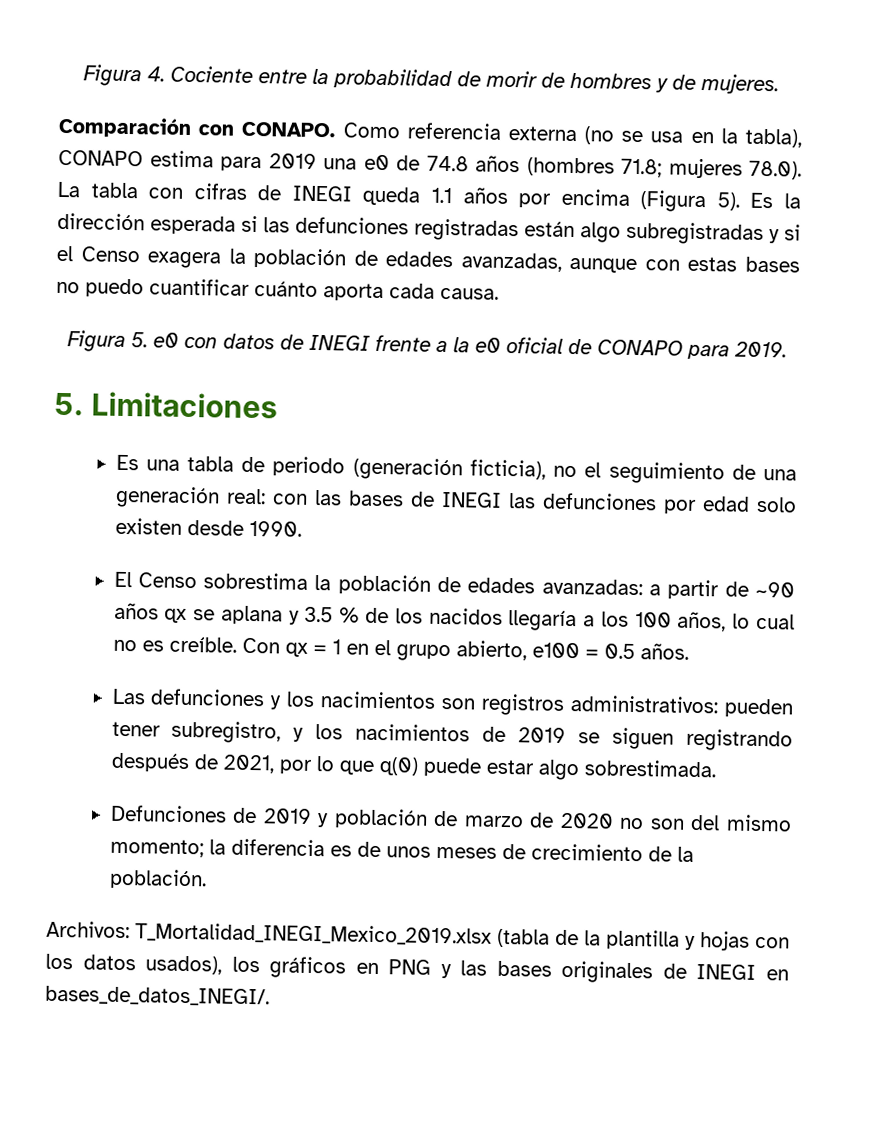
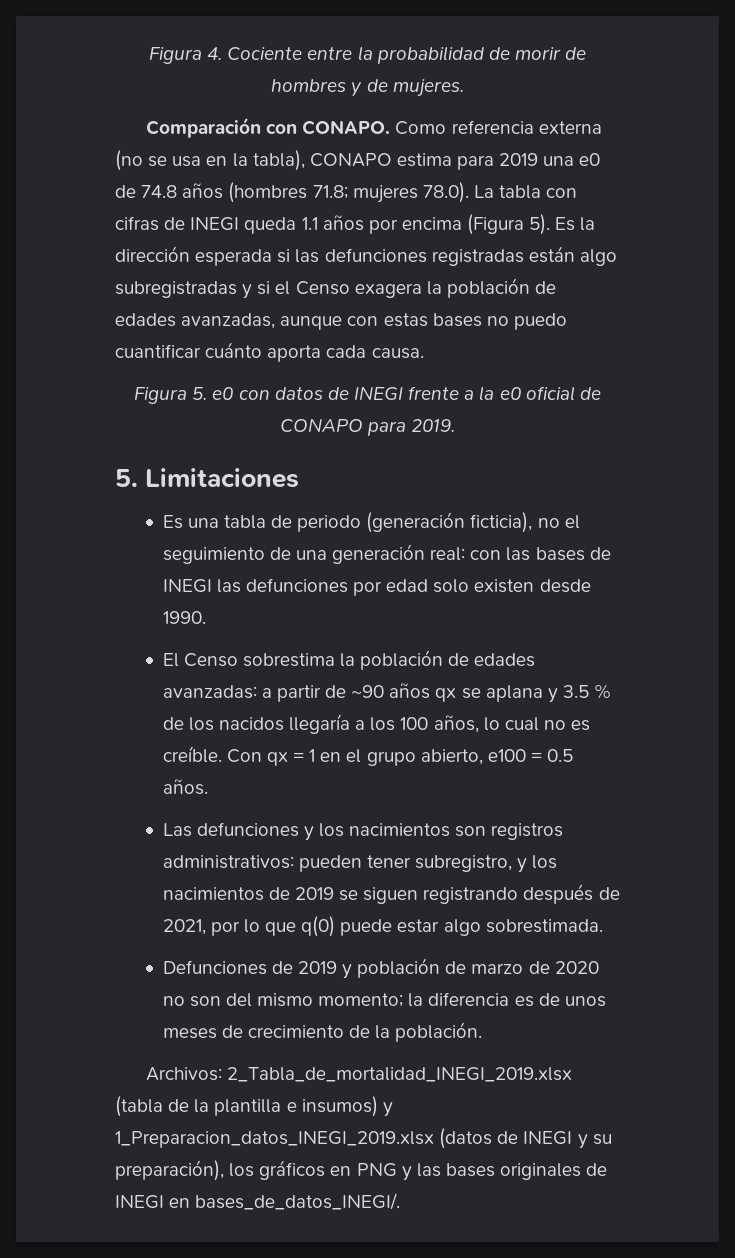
[135,922,492,946] T_Mortalidad_INEGI_Mexico_2019.xlsx -> [227,1067,573,1082] 2_Tabla_de_mortalidad_INEGI_2019.xlsx
[685,931,790,951] [45,953,223,975] y hojas con los datos usados), -> [286,1096,393,1117] [115,1128,612,1149] [115,1160,224,1181] e insumos) y 1_Preparacion_datos_INEGI_2019.xlsx (datos de INEGI y su preparación),

